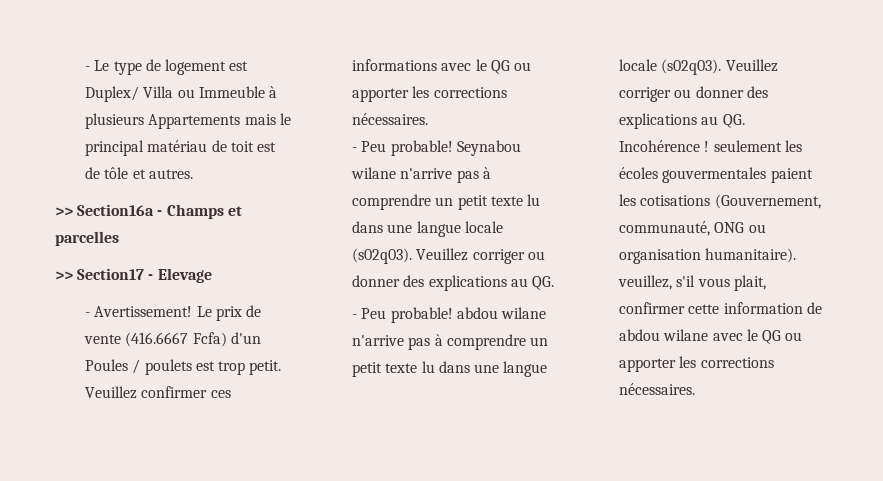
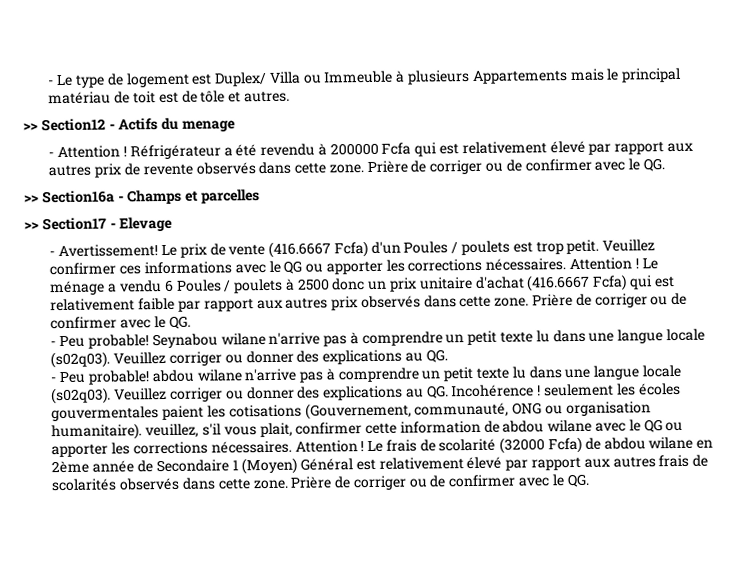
(193, 174) none -> [23,117,235,132] [48,140,693,160] [48,158,665,178] // >> Section12 - Actifs du menage // - Attention ! Réfrigérateur a été revendu à 200000 Fcfa qui est relativement élevé par rapport aux autres prix de revente observés dans cette zone. Prière de corriger ou de confirmer avec le QG.
(429, 119) none -> [569,257,658,271] [49,274,675,296] [50,292,688,312] [50,315,191,330] Attention ! Le ménage a vendu 6 Poules / poulets à 2500 donc un prix unitaire d'achat (416.6667 Fcfa) qui est relativement faible par rapport aux autres prix observés dans cette zone. Prière de corriger ou de confirmer avec le QG.
(696, 389) none -> [294,436,714,454] [51,454,709,475] [51,473,590,492] Attention ! Le frais de scolarité (32000 Fcfa) de abdou wilane en 2ème année de Secondaire 1 (Moyen) Général est relativement élevé par rapport aux autres frais de scolarités observés dans cette zone. Prière de corriger ou de confirmer avec le QG.

